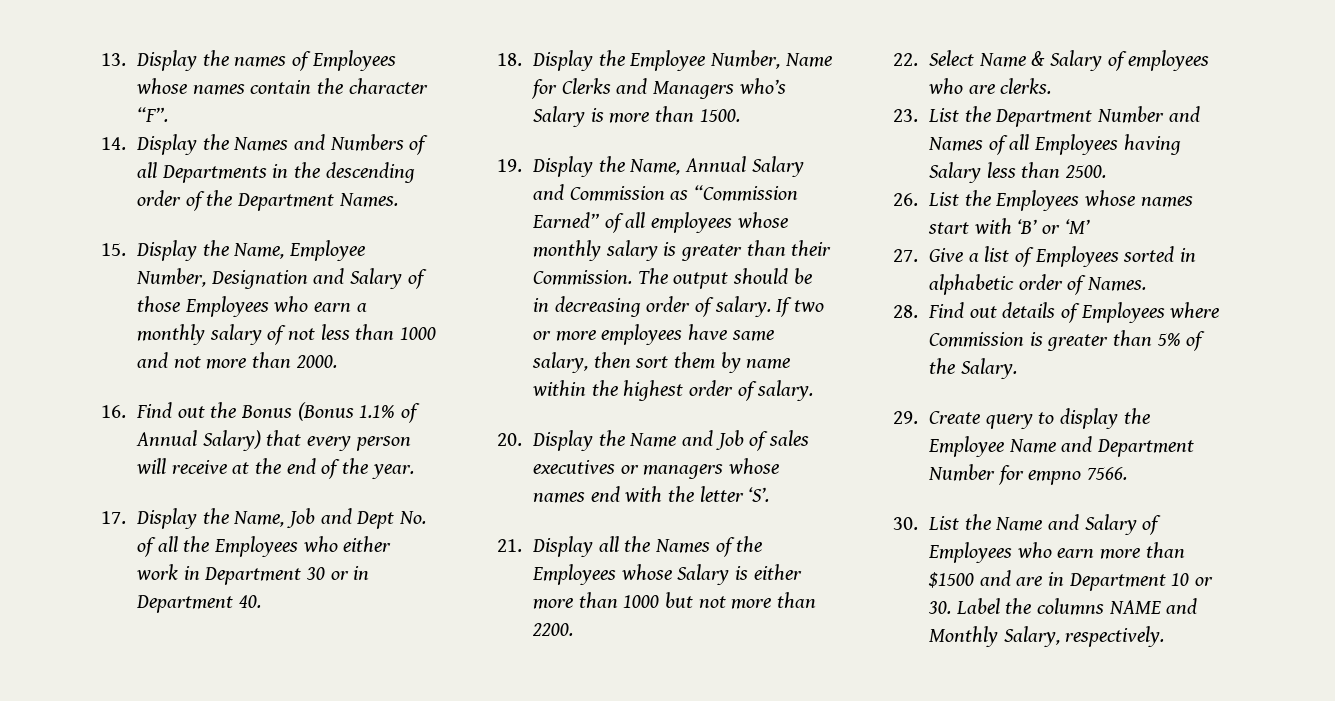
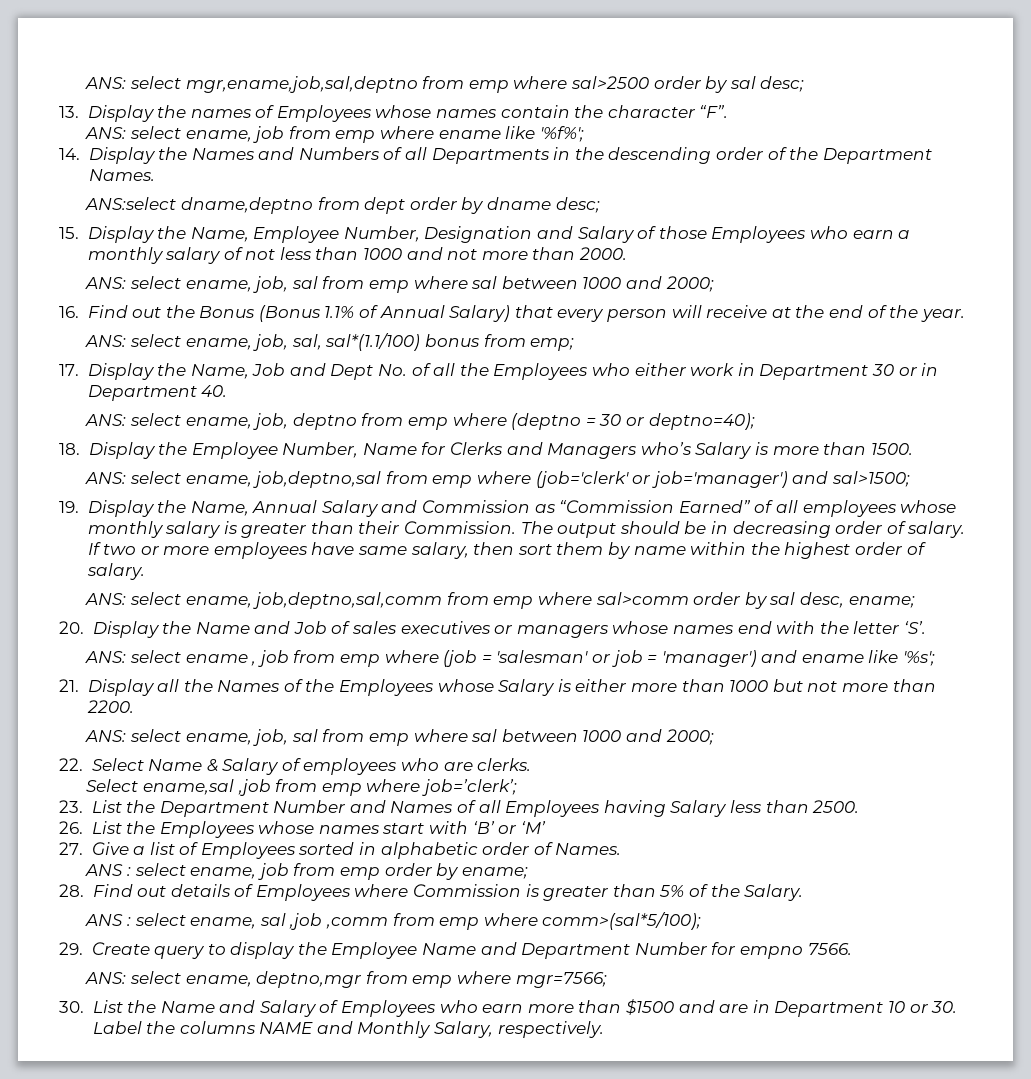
(101, 59) none -> [85,76,805,93] ANS: select mgr,ename,job,sal,deptno from emp where sal>2500 order by sal desc; //
(168, 114) none -> [85,126,584,143] // ANS: select ename, job from emp where ename like '%f%';
(398, 200) none -> [85,197,600,214] // ANS:select dname,deptno from dept order by dname desc;
(337, 361) none -> [85,276,714,293] // ANS: select ename, job, sal from emp where sal between 1000 and 2000;
(414, 471) none -> [85,333,575,351] // ANS: select ename, job, sal, sal*(1.1/100) bonus from emp;
(261, 601) none -> [85,413,755,430] // ANS: select ename, job, deptno from emp where (deptno = 30 or deptno=40);
(740, 115) none -> [85,471,910,488] // ANS: select ename, job,deptno,sal from emp where (job='clerk' or job='manager') and sal>1500;
(814, 390) none -> [85,592,915,609] // ANS: select ename, job,deptno,sal,comm from emp where sal>comm order by sal desc, ename;
(770, 494) none -> [85,650,936,667] // ANS: select ename , job from emp where (job = 'salesman' or job = 'manager') and ename like '%s';
(573, 629) none -> [85,729,714,746] // ANS: select ename, job, sal from emp where sal between 1000 and 2000;
(1052, 86) none -> [86,779,517,796] // Select ename,sal ,job from emp where job=’clerk’;
(1146, 284) none -> [85,863,528,880] // ANS : select ename, job from emp order by ename;
(1017, 368) none -> [85,912,702,930] // ANS : select ename, sal ,job ,comm from emp where comm>(sal*5/100);
(1127, 473) none -> [85,971,607,988] // ANS: select ename, deptno,mgr from emp where mgr=7566;

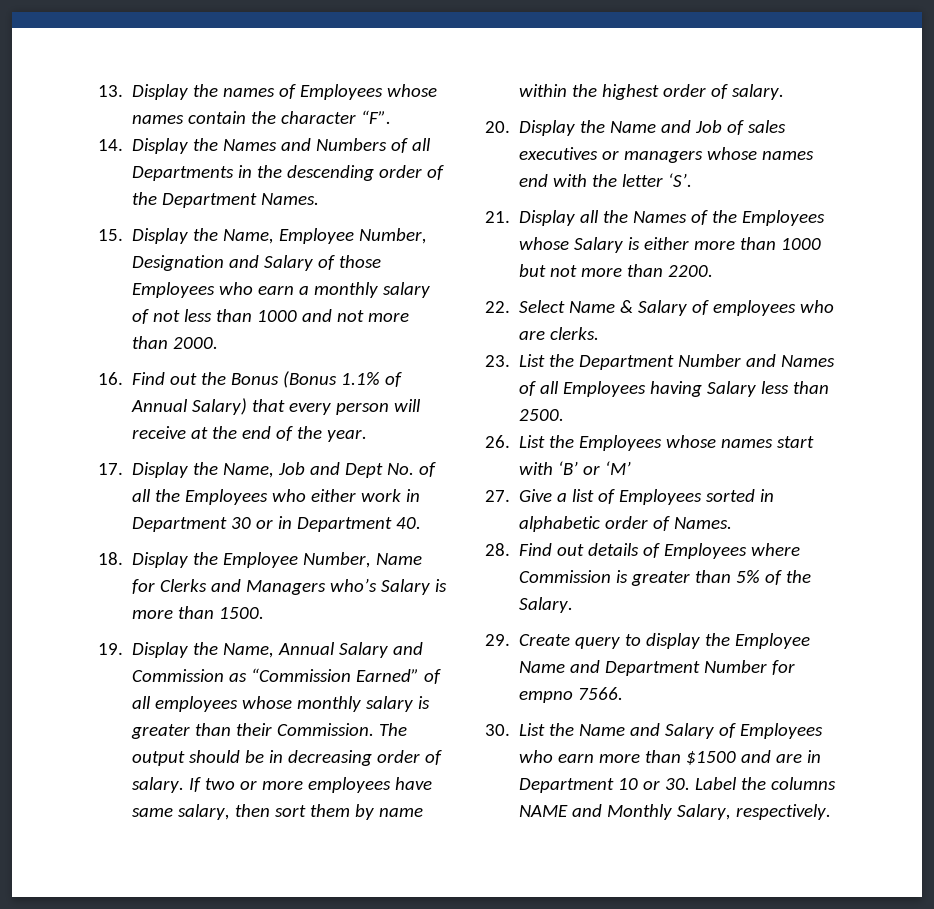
[85,76,805,93] ANS: select mgr,ename,job,sal,deptno from emp where sal>2500 order by sal desc; // -> (98, 91) none
[85,126,584,143] // ANS: select ename, job from emp where ename like '%f%'; -> (392, 117) none
[85,197,600,214] // ANS:select dname,deptno from dept order by dname desc; -> (320, 199) none
[85,276,714,293] // ANS: select ename, job, sal from emp where sal between 1000 and 2000; -> (219, 343) none
[85,333,575,351] // ANS: select ename, job, sal, sal*(1.1/100) bonus from emp; -> (368, 435) none
[85,413,755,430] // ANS: select ename, job, deptno from emp where (deptno = 30 or deptno=40); -> (422, 523) none
[85,471,910,488] // ANS: select ename, job,deptno,sal from emp where (job='clerk' or job='manager') and sal>1500; -> (265, 613) none
[85,592,915,609] // ANS: select ename, job,deptno,sal,comm from emp where sal>comm order by sal desc, ename; -> (785, 92) none
[85,650,936,667] // ANS: select ename , job from emp where (job = 'salesman' or job = 'manager') and ename like '%s'; -> (693, 180) none
[85,729,714,746] // ANS: select ename, job, sal from emp where sal between 1000 and 2000; -> (714, 271) none
[86,779,517,796] // Select ename,sal ,job from emp where job=’clerk’; -> (600, 333) none
[85,863,528,880] // ANS : select ename, job from emp order by ename; -> (733, 523) none
[85,912,702,930] // ANS : select ename, sal ,job ,comm from emp where comm>(sal*5/100); -> (574, 605) none
[85,971,607,988] // ANS: select ename, deptno,mgr from emp where mgr=7566; -> (624, 693) none

